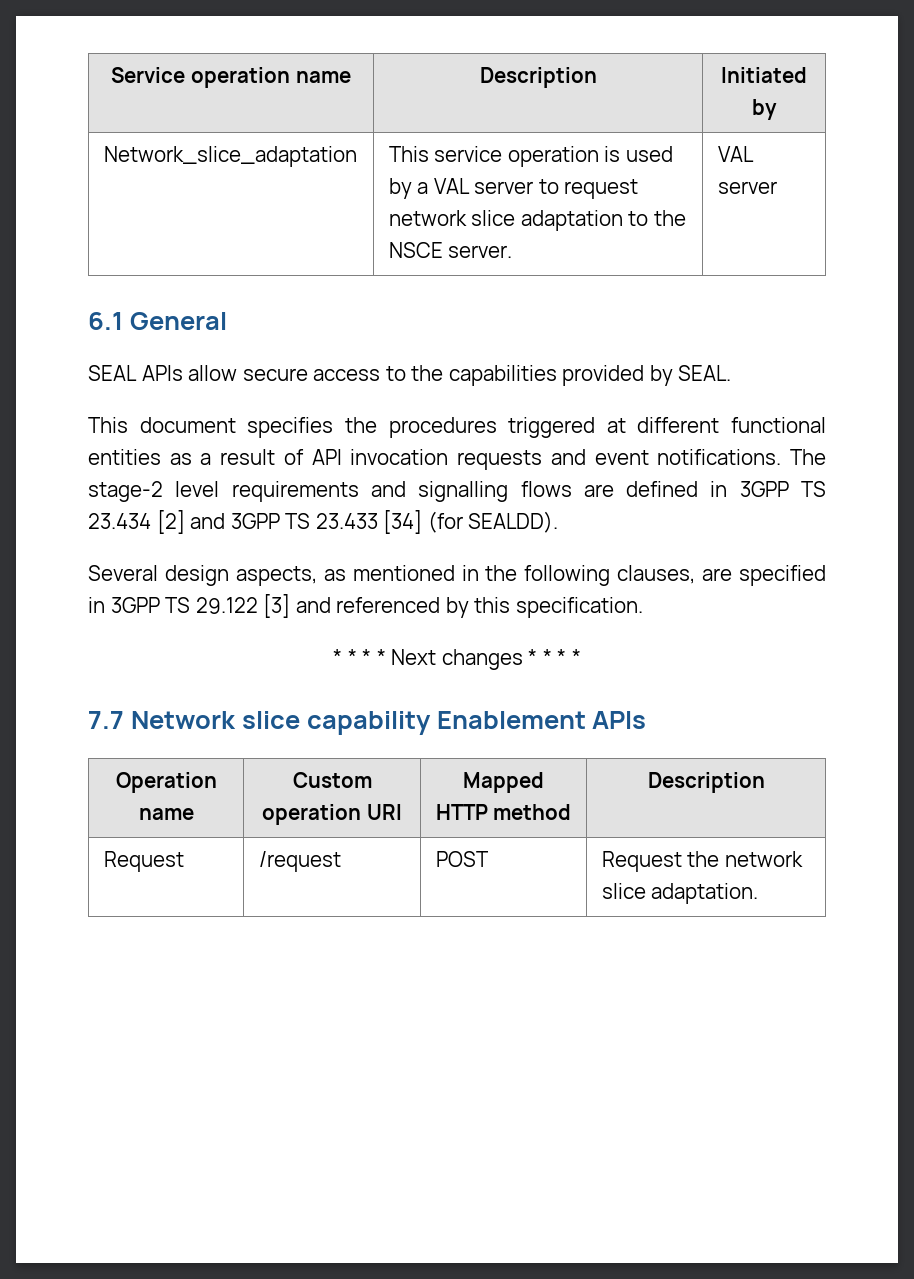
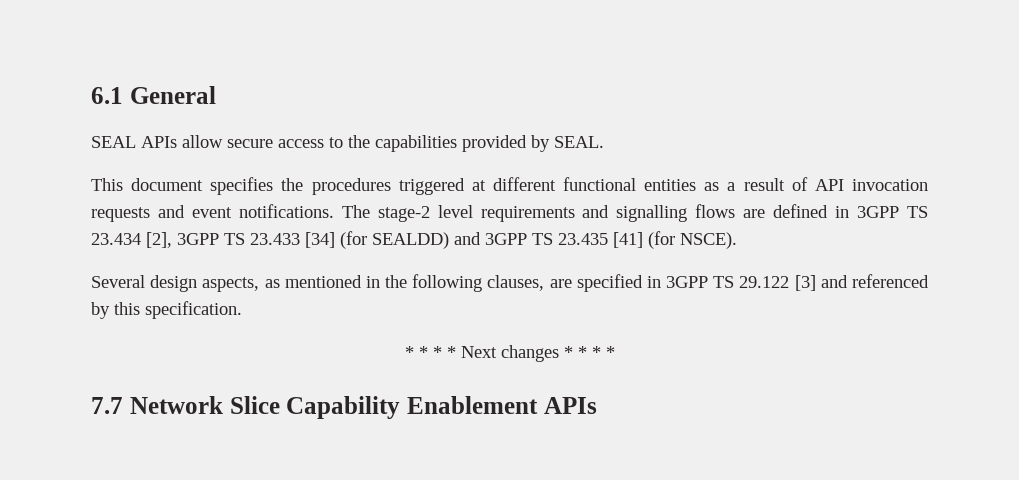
[111,67,351,88] [479,67,597,88] [721,67,807,83] [752,99,777,120] [103,146,357,167] [388,146,673,167] [388,178,639,199] [388,210,686,231] [388,242,513,258] [717,146,754,162] [717,181,777,194] Service operation name | Description | Initiated by // Network_slice_adaptation | This service operation is used by a VAL server to request network slice adaptation to the NSCE server. | VAL server // -> (91, 95) none
[156,510,226,534] [2] and -> [146,232,172,248] [2],
[468,511,559,533] SEALDD). -> [372,231,737,249] SEALDD) and 3GPP TS 23.435 [41] (for NSCE).
[241,711,431,735] slice capability -> [229,396,401,419] Slice Capability
[115,772,217,793] [138,808,194,820] [292,772,372,788] [262,804,402,825] [463,772,544,793] [435,804,572,820] [647,772,765,793] [103,851,184,872] [258,851,341,872] [435,851,489,867] [601,851,803,872] [601,883,759,904] // Operation name | Custom operation URI | Mapped HTTP method | Description // Request | /request | POST | Request the network slice adaptation. -> (597, 405) none

